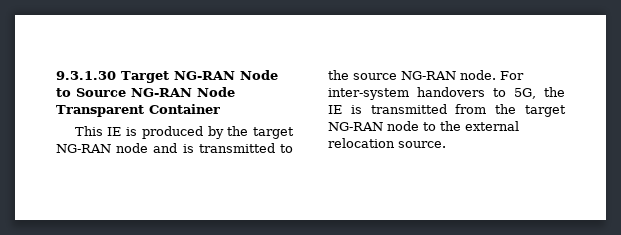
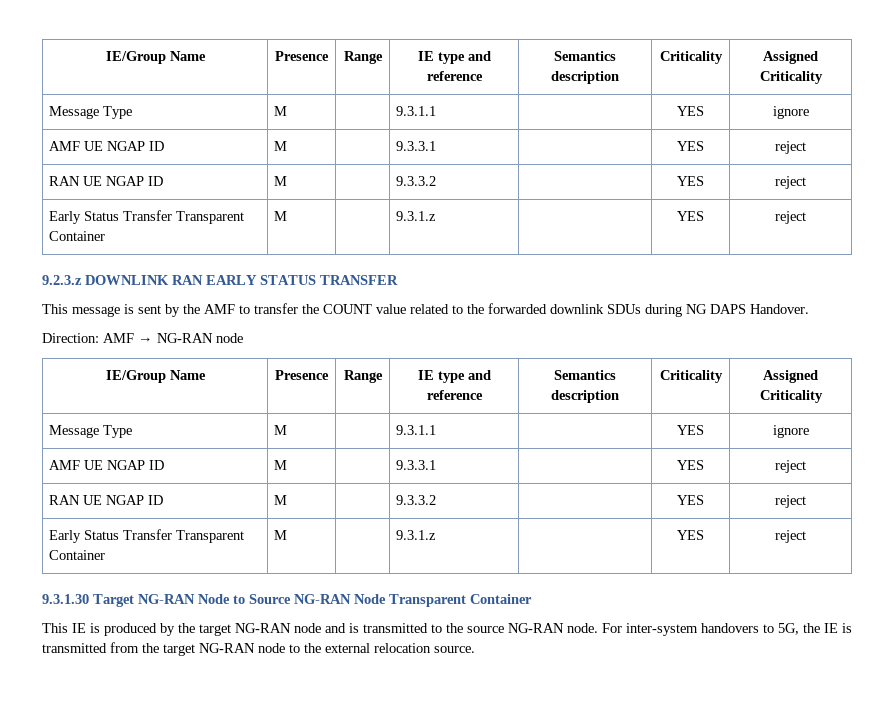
(56, 75) none -> [105,51,206,64] [275,51,329,61] [343,51,383,64] [417,51,491,64] [426,71,483,81] [554,51,616,61] [551,71,619,84] [659,51,723,64] [763,51,818,64] [759,71,823,84] [49,106,133,119] [274,106,288,116] [396,106,437,116] [677,106,704,116] [772,106,809,119] [49,141,165,151] [274,141,288,151] [396,141,437,151] [677,141,704,151] [775,141,806,154] [49,176,164,186] [274,176,288,186] [396,176,437,186] [677,176,704,186] [775,176,806,189] [49,210,245,224] [49,231,106,241] [274,211,288,221] [396,211,437,221] [677,211,704,221] [775,211,806,224] [42,275,398,285] [42,303,809,317] [42,333,243,343] [105,370,206,383] [275,370,329,380] [343,370,383,383] [417,370,491,383] [426,390,483,400] [554,370,616,380] [551,390,619,403] [659,370,723,383] [763,370,818,383] [759,390,823,403] [49,425,133,438] [274,425,288,435] [396,425,437,435] [677,425,704,435] [772,425,809,438] [49,460,165,470] [274,460,288,470] [396,460,437,470] [677,460,704,470] [775,460,806,473] [49,495,164,505] [274,495,288,505] [396,495,437,505] [677,495,704,505] [775,495,806,508] [49,529,245,543] [49,550,106,560] [274,530,288,540] [396,530,437,540] [677,530,704,540] [775,530,806,543] IE/Group Name | Presence | Range | IE type and reference | Semantics description | Criticality | Assigned Criticality // Message Type | M | | 9.3.1.1 | | YES | ignore // AMF UE NGAP ID | M | | 9.3.3.1 | | YES | reject // RAN UE NGAP ID | M | | 9.3.3.2 | | YES | reject // Early Status Transfer Transparent Container | M | | 9.3.1.z | | YES | reject // 9.2.3.z DOWNLINK RAN EARLY STATUS TRANSFER // This message is sent by the AMF to transfer the COUNT value related to the forwarded downlink SDUs during NG DAPS Handover. // Direction: AMF → NG-RAN node // IE/Group Name | Presence | Range | IE type and reference | Semantics description | Criticality | Assigned Criticality // Message Type | M | | 9.3.1.1 | | YES | ignore // AMF UE NGAP ID | M | | 9.3.3.1 | | YES | reject // RAN UE NGAP ID | M | | 9.3.3.2 | | YES | reject // Early Status Transfer Transparent Container | M | | 9.3.1.z | | YES | reject //

